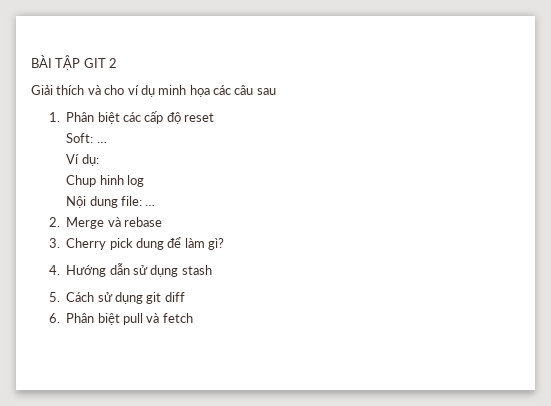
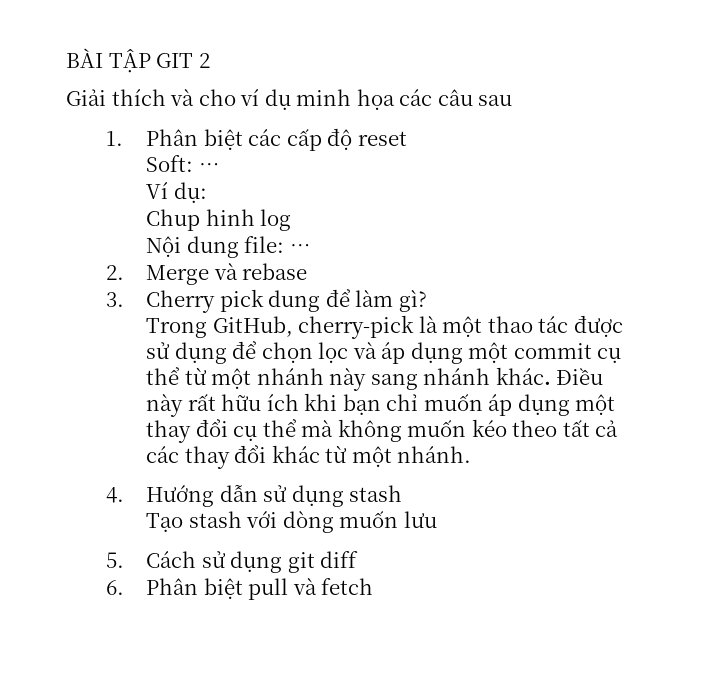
(225, 244) none -> [146,315,623,339] [146,341,622,364] [146,367,604,391] [146,393,616,417] [146,419,619,443] [146,445,472,469] // Trong GitHub, cherry-pick là một thao tác được sử dụng để chọn lọc và áp dụng một commit cụ thể từ một nhánh này sang nhánh khác. Điều này rất hữu ích khi bạn chỉ muốn áp dụng một thay đổi cụ thể mà không muốn kéo theo tất cả các thay đổi khác từ một nhánh.
(212, 270) none -> [146,511,437,533] // Tạo stash với dòng muốn lưu

